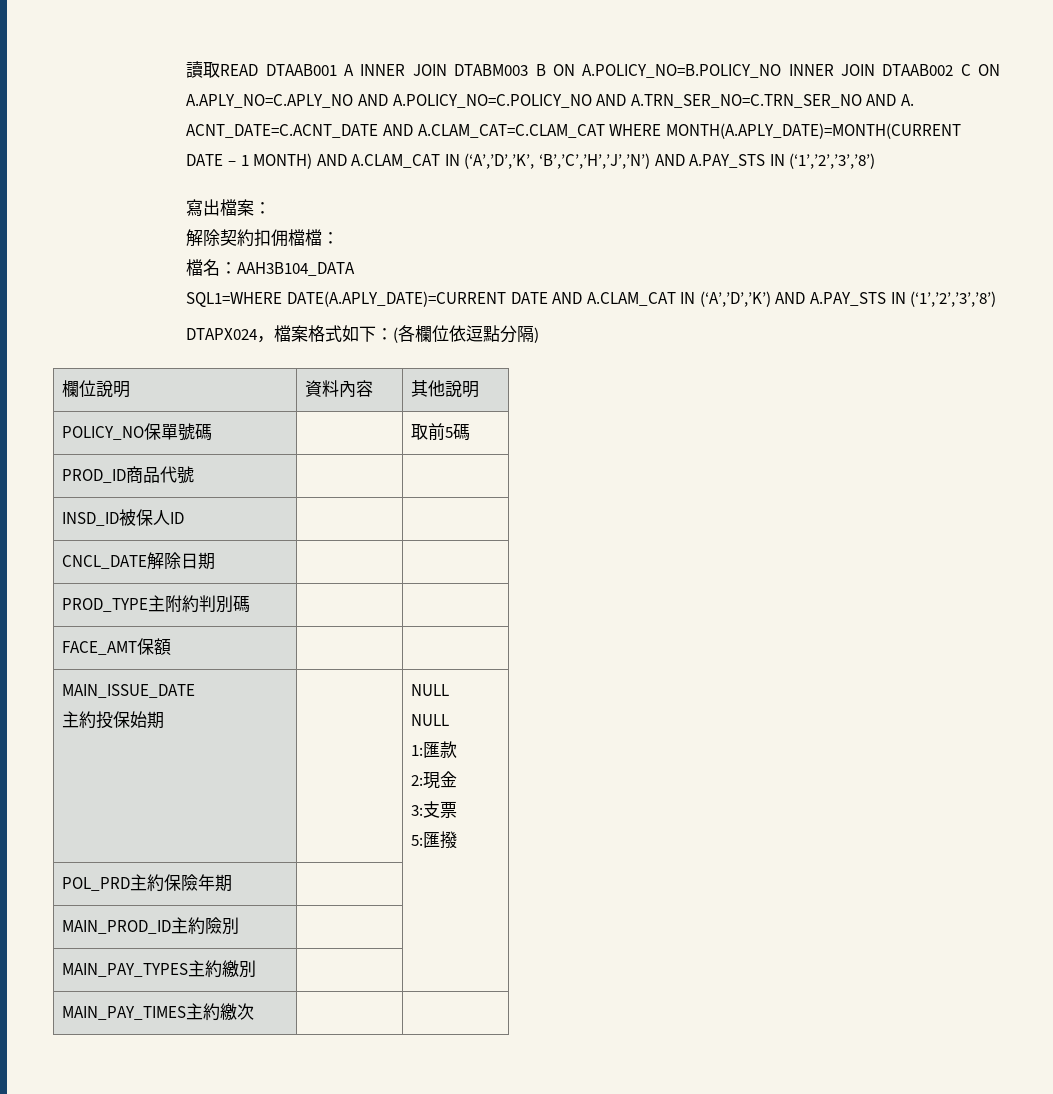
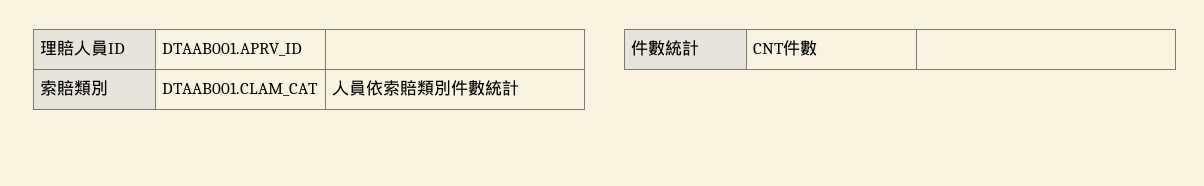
[186,61,1001,78] [186,94,914,108] [186,123,961,139] [186,153,876,169] [186,199,272,217] [186,229,340,247] [186,259,356,276] [186,291,997,307] [186,325,540,343] [62,380,131,398] [305,380,374,398] [411,380,480,398] [62,423,213,441] [411,423,471,441] [62,466,195,484] [62,509,185,526] [62,552,216,570] [62,595,251,613] [62,638,172,655] [62,684,196,698] [62,711,165,729] [411,684,450,696] [411,714,450,726] [411,741,458,758] [411,771,458,789] [411,801,458,818] [411,831,458,849] [62,874,233,892] [62,917,240,935] [62,960,257,978] [62,1003,255,1021] 讀取READ DTAAB001 A INNER JOIN DTABM003 B ON A.POLICY_NO=B.POLICY_NO INNER JOIN DTAAB002 C ON A.APLY_NO=C.APLY_NO AND A.POLICY_NO=C.POLICY_NO AND A.TRN_SER_NO=C.TRN_SER_NO AND A. ACNT_DATE=C.ACNT_DATE AND A.CLAM_CAT=C.CLAM_CAT WHERE MONTH(A.APLY_DATE)=MONTH(CURRENT DATE – 1 MONTH) AND A.CLAM_CAT IN (‘A’,’D’,’K’, ‘B’,’C’,’H’,’J’,’N’) AND A.PAY_STS IN (‘1’,’2’,’3’,’8’) // 寫出檔案： // 解除契約扣佣檔檔： // 檔名：AAH3B104_DATA // SQL1=WHERE DATE(A.APLY_DATE)=CURRENT DATE AND A.CLAM_CAT IN (‘A’,’D’,’K’) AND A.PAY_STS IN (‘1’,’2’,’3’,’8’) // DTAPX024，檔案格式如下：(各欄位依逗點分隔) // 欄位說明 | 資料內容 | 其他說明 // POLICY_NO保單號碼 | | 取前5碼 // PROD_ID商品代號 | | // INSD_ID被保人ID | | // CNCL_DATE解除日期 | | // PROD_TYPE主附約判別碼 | | // FACE_AMT保額 | | // MAIN_ISSUE_DATE // 主約投保始期 | | NULL // NULL // 1:匯款 // 2:現金 // 3:支票 // 5:匯撥 // POL_PRD主約保險年期 | | // MAIN_PROD_ID主約險別 | | // MAIN_PAY_TYPES主約繳別 | | // MAIN_PAY_TIMES主約繳次 | -> [40,40,126,56] [162,42,303,56] [40,80,109,96] [162,82,319,96] [332,80,520,96] [631,40,700,56] [753,40,818,56] 理賠人員ID | DTAAB001.APRV_ID | // 索賠類別 | DTAAB001.CLAM_CAT | 人員依索賠類別件數統計 // 件數統計 | CNT件數

